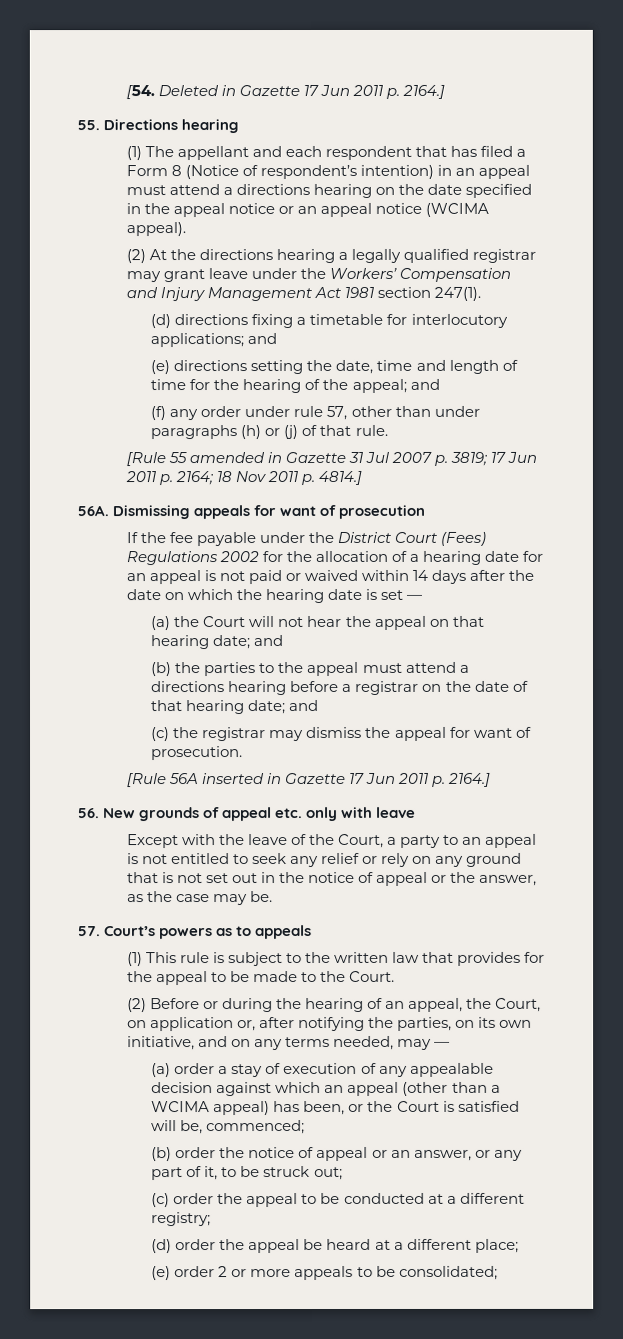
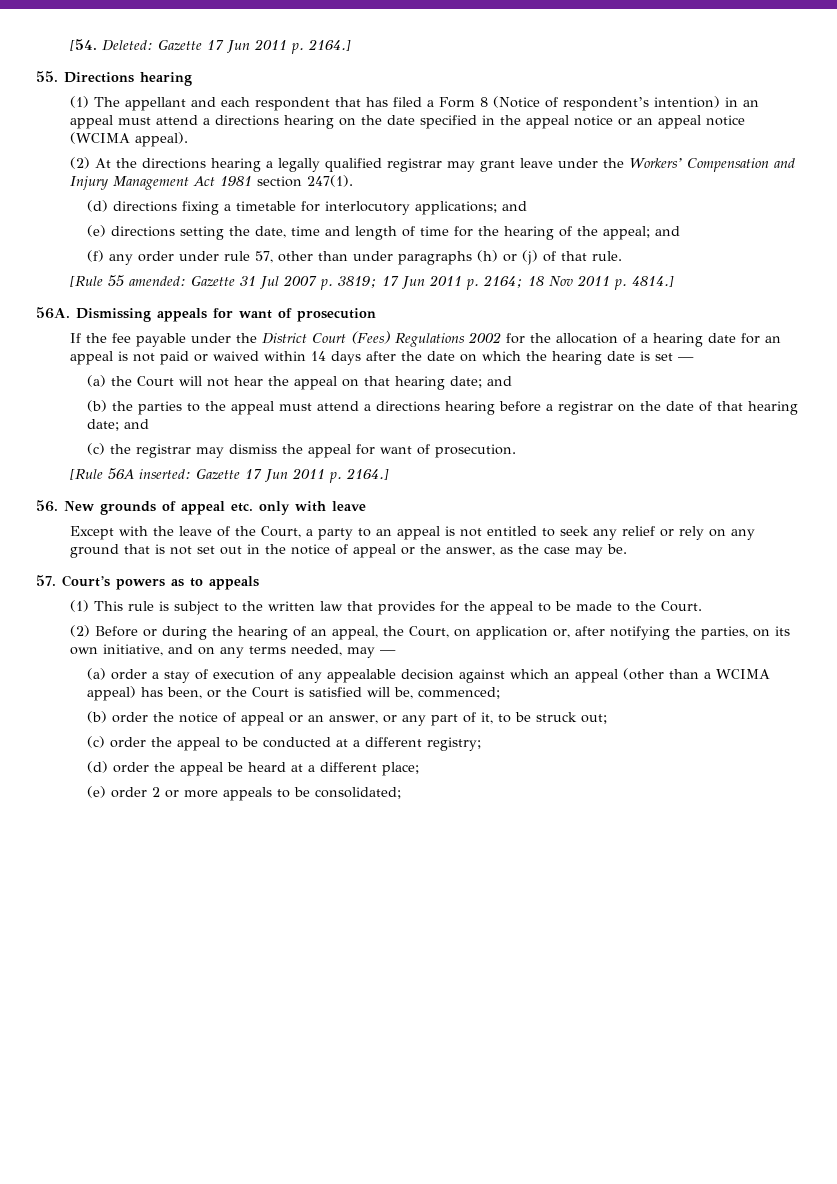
[157,85,236,97] Deleted in -> [101,40,153,51] Deleted:
[188,452,282,464] amended in -> [128,276,186,286] amended:
[201,773,282,785] inserted in -> [138,469,191,479] inserted:

